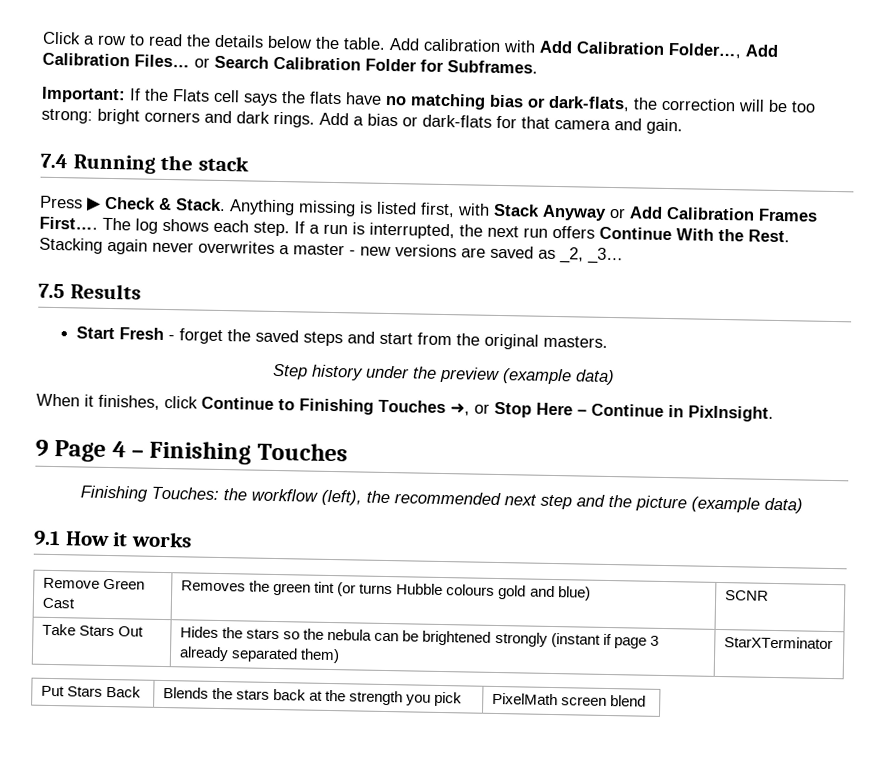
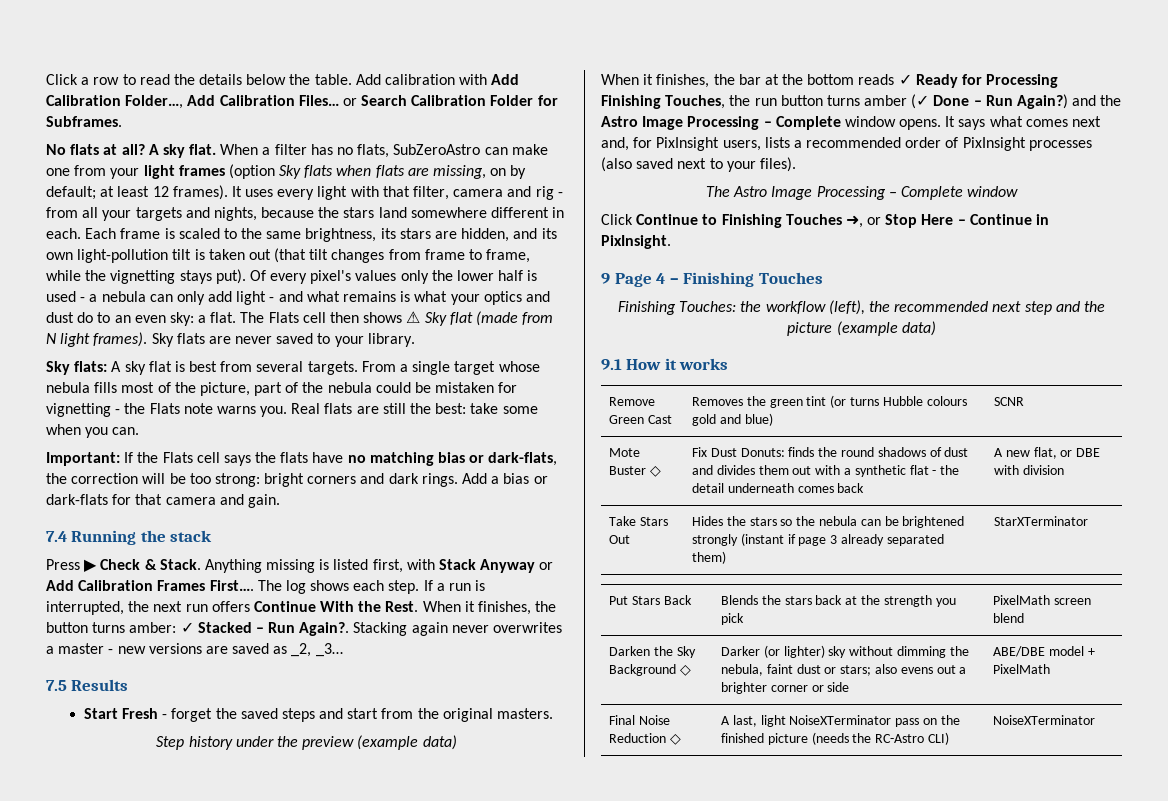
(538, 67) none -> [46,144,548,158] [46,164,527,179] [46,185,563,200] [46,207,565,221] [46,228,557,242] [46,248,531,263] [46,269,538,284] [46,291,550,305] [46,311,554,326] [46,332,415,347] [46,361,540,375] [46,382,518,396] [46,403,538,417] [46,424,140,438] // No flats at all? A sky flat. When a filter has no flats, SubZeroAstro can make one from your light frames (option Sky flats when flats are missing, on by default; at least 12 frames). It uses every light with that filter, camera and rig - from all your targets and nights, because the stars land somewhere different in each. Each frame is scaled to the same brightness, its stars are hidden, and its own light-pollution tilt is taken out (that tilt changes from frame to frame, while the vignetting stays put). Of every pixel's values only the lower half is used - a nebula can only add light - and what remains is what your optics and dust do to an even sky: a flat. The Flats cell then shows ⚠ Sky flat (made from N light frames). Sky flats are never saved to your library. // Sky flats: A sky flat is best from several targets. From a single target whose nebula fills most of the picture, part of the nebula could be mistaken for vignetting - the Flats note warns you. Real flats are still the best: take some when you can.
(790, 236) none -> [422,601,557,615] [46,622,350,636] When it finishes, the button turns amber: ✓ Stacked – Run Again?.
[164,395,198,409] click -> [713,74,1059,88] [601,94,1122,109] [601,116,1102,130] [601,137,1092,151] [601,157,796,172] [705,186,1019,200] [601,214,633,225] the bar at the bottom reads ✓ Ready for Processing Finishing Touches, the run button turns amber (✓ Done – Run Again?) and the Astro Image Processing – Complete window opens. It says what comes next and, for PixInsight users, lists a recommended order of PixInsight processes (also saved next to your files). // The Astro Image Processing – Complete window // Click
(770, 595) none -> [609,448,641,457] [609,466,661,477] [692,447,969,457] [692,465,960,477] [692,483,865,493] [994,447,1101,459] [994,465,1064,475] // Mote Buster ◇ | Fix Dust Donuts: finds the round shadows of dust and divides them out with a synthetic flat - the detail underneath comes back | A new flat, or DBE with division
(647, 701) none -> [609,646,696,658] [609,664,691,676] [721,645,969,658] [721,664,967,676] [721,682,850,694] [993,646,1095,657] [993,664,1051,674] [609,715,670,725] [609,733,681,745] [721,715,960,727] [721,732,949,745] [993,715,1096,725] // Darken the Sky Background ◇ | Darker (or lighter) sky without dimming the nebula, faint dust or stars; also evens out a brighter corner or side | ABE/DBE model + PixelMath // Final Noise Reduction ◇ | A last, light NoiseXTerminator pass on the finished picture (needs the RC-Astro CLI) | NoiseXTerminator

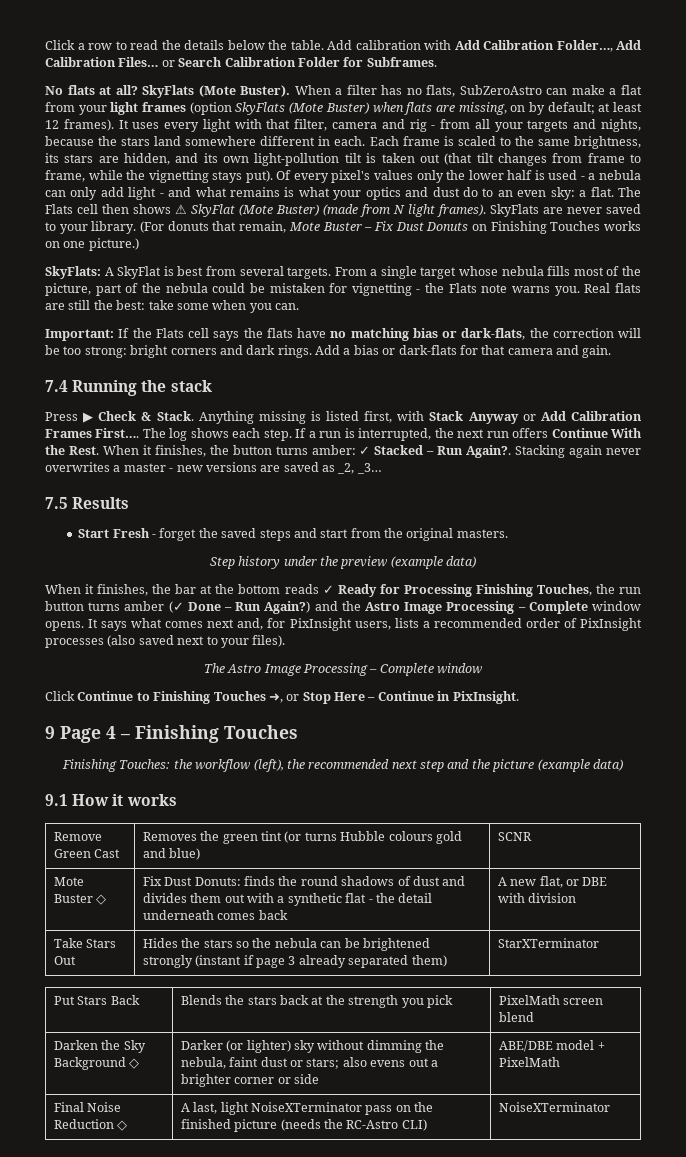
[148,144,217,158] A sky flat. -> [142,85,291,98] SkyFlats (Mote Buster).
[46,168,70,176] one -> [609,85,642,95] a flat
[279,165,334,179] Sky flats -> [235,102,369,115] SkyFlats (Mote Buster)
[424,312,473,326] Sky flat -> [191,204,319,217] SkyFlat (Mote Buster)
[151,333,205,347] Sky flats -> [490,204,539,217] SkyFlats
[46,361,172,375] // Sky flats: A sky flat -> [140,221,641,234] [45,238,139,251] [45,266,162,279] (For donuts that remain, Mote Buster – Fix Dust Donuts on Finishing Touches works on one picture.) // SkyFlats: A SkyFlat

